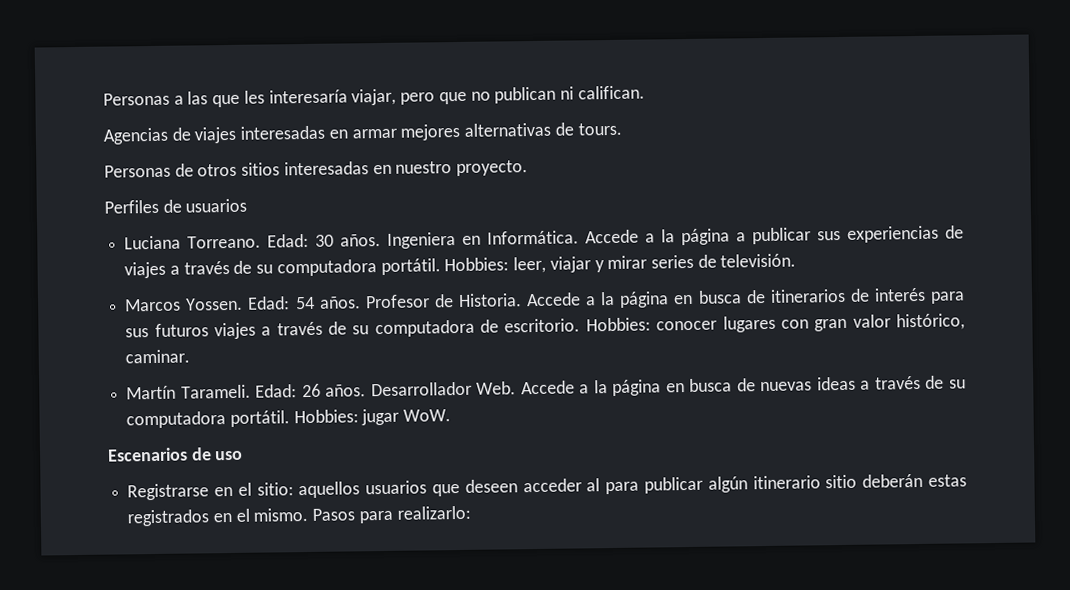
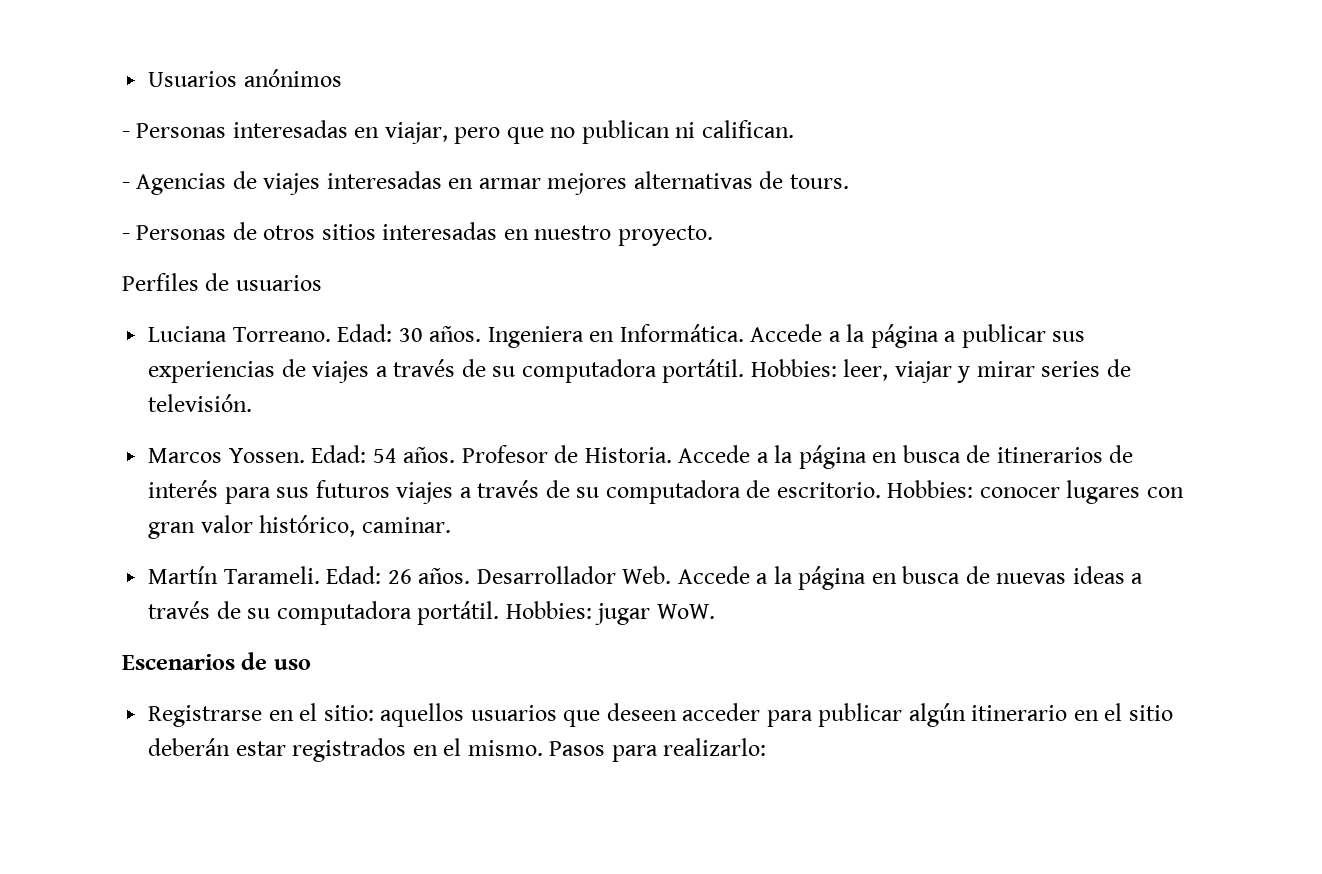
[103,89,348,108] Personas a las que les interesaría -> [148,69,342,87] [122,120,380,138] Usuarios anónimos // - Personas interesadas en
(645, 92) none -> [122,182,130,189] -
(622, 129) none -> [122,233,130,240] -
[586,478,601,492] al -> (761, 712) none
(821, 482) none -> [1073,703,1123,721] en el
[928,474,967,487] estas -> [235,741,286,756] estar

